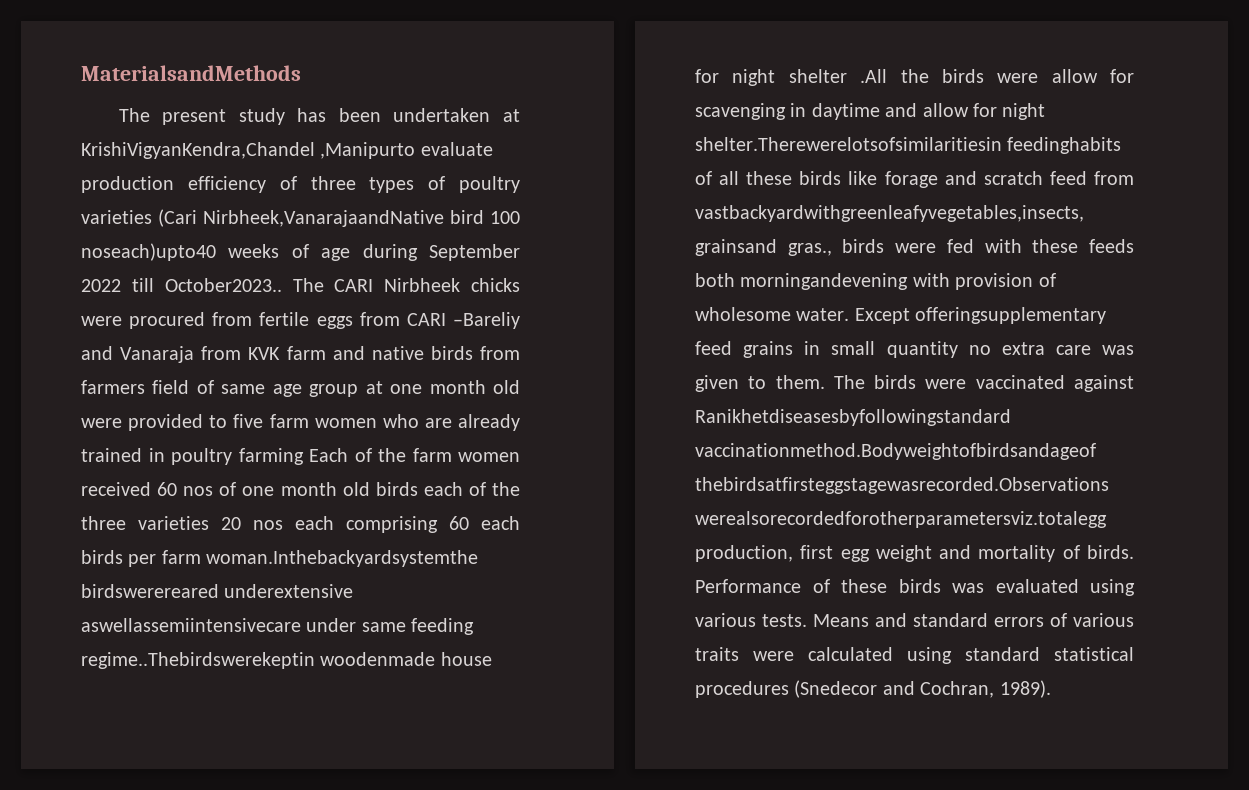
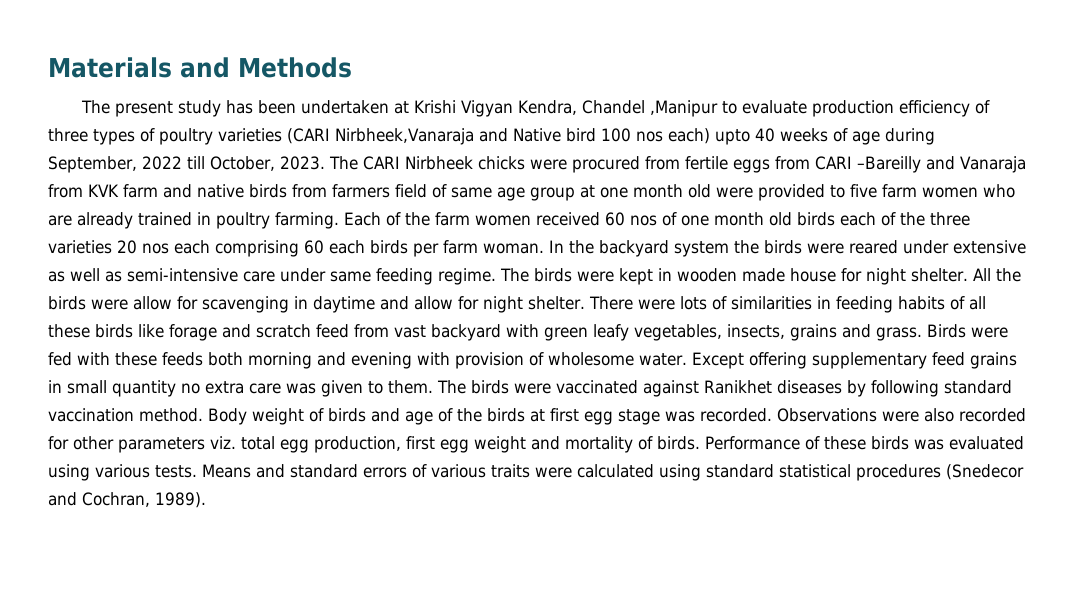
[81,65,301,81] MaterialsandMethods -> [48,57,352,78] Materials and Methods
[81,142,416,159] KrishiVigyanKendra,Chandel ,Manipurto -> [414,100,738,117] Krishi Vigyan Kendra, Chandel ,Manipur to
[158,209,520,227] [81,243,216,261] (Cari Nirbheek,VanarajaandNative bird 100 noseach)upto40 -> [287,128,775,145] (CARI Nirbheek,Vanaraja and Native bird 100 nos each) upto 40
[429,244,520,261] September -> [48,156,137,173] September,
[164,278,282,292] October2023.. -> [210,156,325,171] October, 2023.
[453,312,520,329] –Bareliy -> [857,156,921,173] –Bareilly
[238,448,304,465] farming -> [275,212,339,229] farming.
[206,550,479,567] [81,584,354,598] [81,618,475,635] [81,652,436,669] woman.Inthebackyardsystemthe birdswerereared underextensive aswellassemiintensivecare under same feeding regime..Thebirdswerekeptin woodenmade -> [483,240,1026,257] [48,268,785,285] woman. In the backyard system the birds were reared under extensive as well as semi-intensive care under same feeding regime. The birds were kept in wooden made
[788,69,888,83] shelter .All -> [911,268,991,282] shelter. All
[695,137,1122,154] shelter.Therewerelotsofsimilaritiesin feedinghabits -> [528,296,945,313] shelter. There were lots of similarities in feeding habits
[695,205,1084,222] [695,239,885,256] vastbackyardwithgreenleafyvegetables,insects, grainsand gras., birds -> [394,324,966,341] vast backyard with green leafy vegetables, insects, grains and grass. Birds
[740,273,909,290] morningandevening -> [248,352,412,369] morning and evening
[915,307,1107,324] offeringsupplementary -> [748,352,927,369] offering supplementary
[695,409,1011,426] [695,443,1096,460] [695,477,1109,494] [695,511,1107,528] Ranikhetdiseasesbyfollowingstandard vaccinationmethod.Bodyweightofbirdsandageof thebirdsatfirsteggstagewasrecorded.Observations werealsorecordedforotherparametersviz.totalegg -> [704,380,1012,397] [48,408,1026,425] [48,436,309,453] Ranikhet diseases by following standard vaccination method. Body weight of birds and age of the birds at first egg stage was recorded. Observations were also recorded for other parameters viz. total egg

